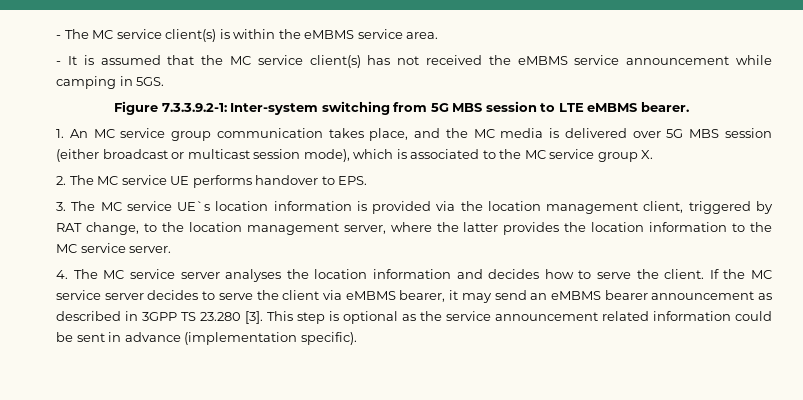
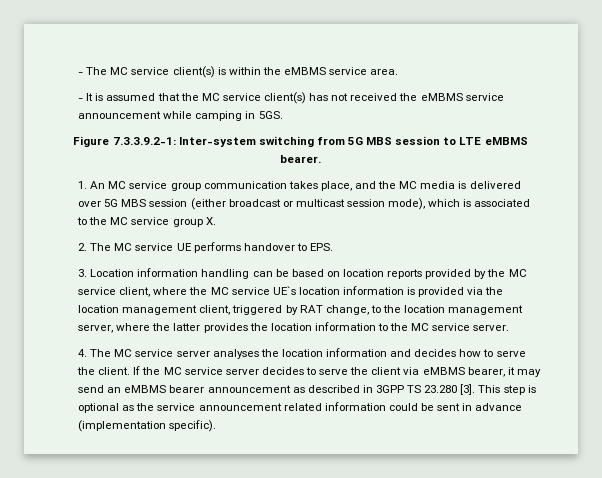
[71,201,96,211] The -> [90,268,527,279] [78,287,208,297] Location information handling can be based on location reports provided by the MC service client, where the

